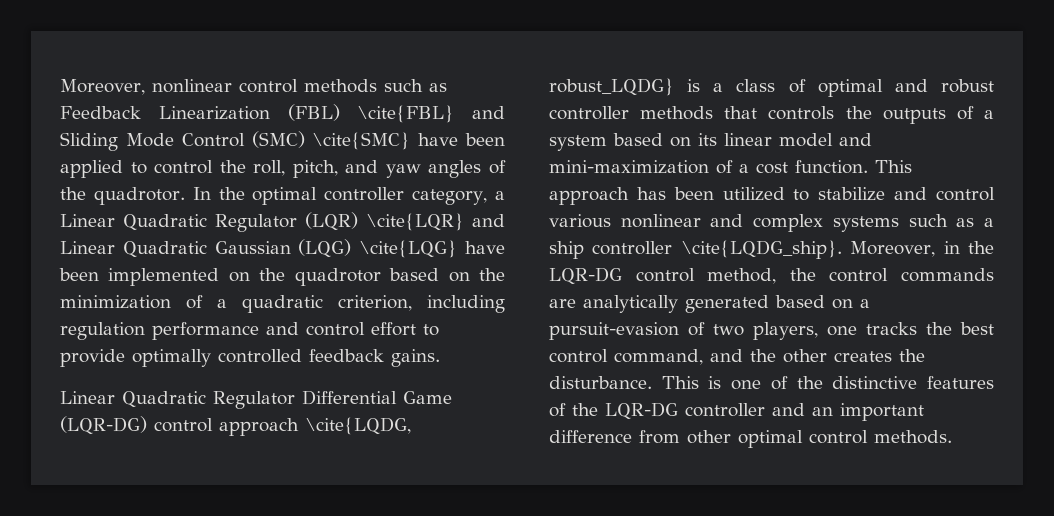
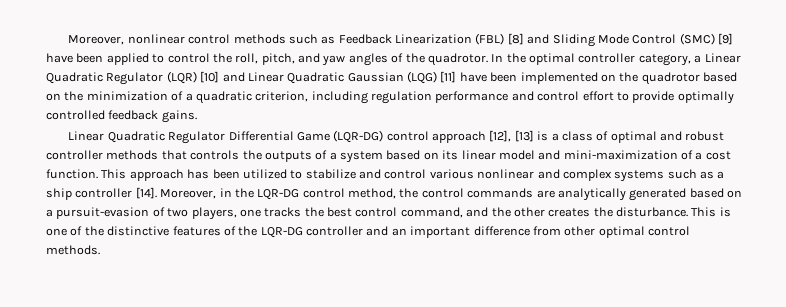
[357,105,455,123] \cite{FBL} -> [507,33,524,45] [8]
[312,132,411,150] \cite{SMC} -> [718,33,734,45] [9]
[366,213,464,231] \cite{LQR} -> [200,71,220,83] [10]
[359,240,458,258] \cite{LQG} -> [440,71,457,83] [11]
[305,417,411,435] [549,78,674,96] \cite{LQDG, robust_LQDG} -> [489,130,534,142] [12], [13]
[680,240,842,259] \cite{LQDG_ship}. -> [135,187,157,199] [14].

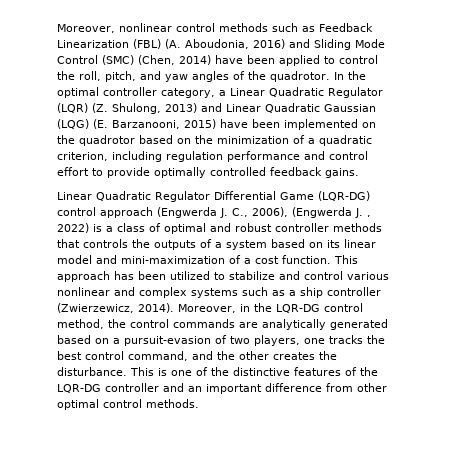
[507,33,524,45] [8] -> [165,39,285,49] (A. Aboudonia, 2016)
[718,33,734,45] [9] -> [138,55,211,65] (Chen, 2014)
[200,71,220,83] [10] -> [92,103,197,114] (Z. Shulong, 2013)
[440,71,457,83] [11] -> [93,119,216,129] (E. Barzanooni, 2015)
[489,130,534,142] [12], [13] -> [157,207,371,218] [57,223,89,233] (Engwerda J. C., 2006), (Engwerda J. , 2022)
[135,187,157,199] [14]. -> [57,303,174,313] (Zwierzewicz, 2014).

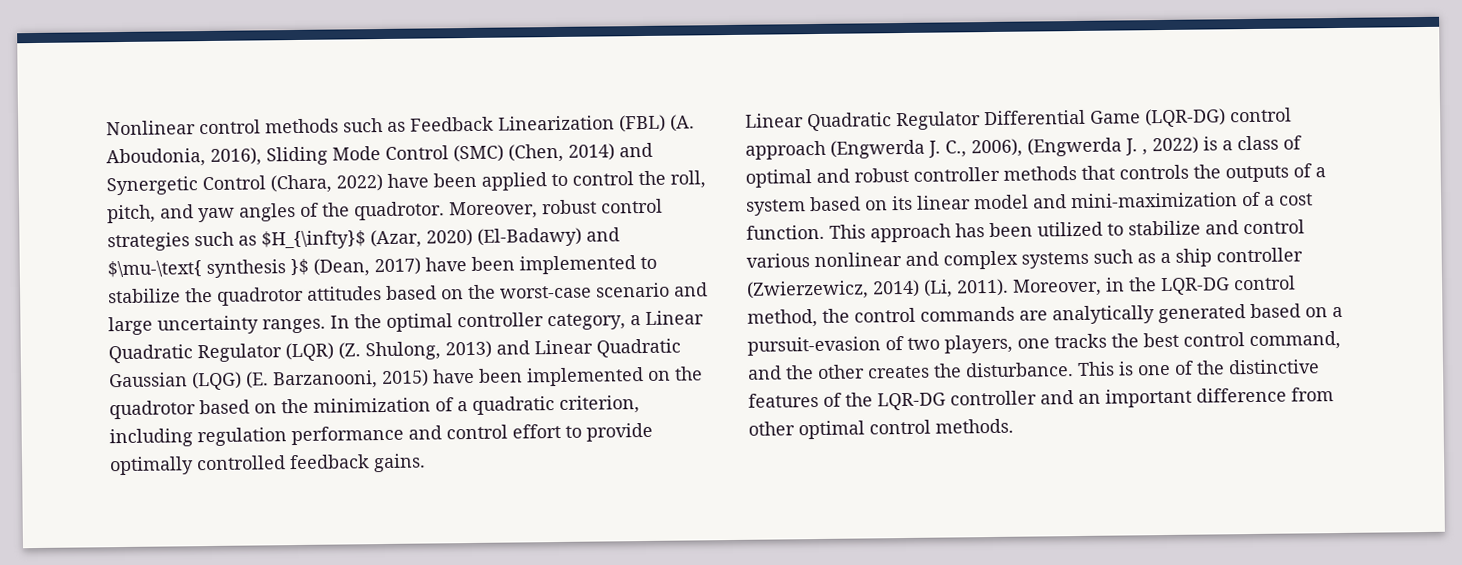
[57,23,172,33] Moreover, nonlinear -> [106,120,196,136] Nonlinear
[253,39,310,49] 2016) and -> [210,147,262,166] 2016),
(211, 60) none -> [619,142,653,158] [106,174,383,196] and Synergetic Control (Chara, 2022)
(330, 76) none -> [449,198,663,220] [107,227,620,252] [107,255,657,279] [108,282,708,306] [108,315,326,336] Moreover, robust control strategies such as $H_{\infty}$ (Azar, 2020) (El-Badawy) and $\mu-\text{ synthesis }$ (Dean, 2017) have been implemented to stabilize the quadrotor attitudes based on the worst-case scenario and large uncertainty ranges.
[138,303,174,313] 2014). -> [872,278,1009,298] 2014) (Li, 2011).

